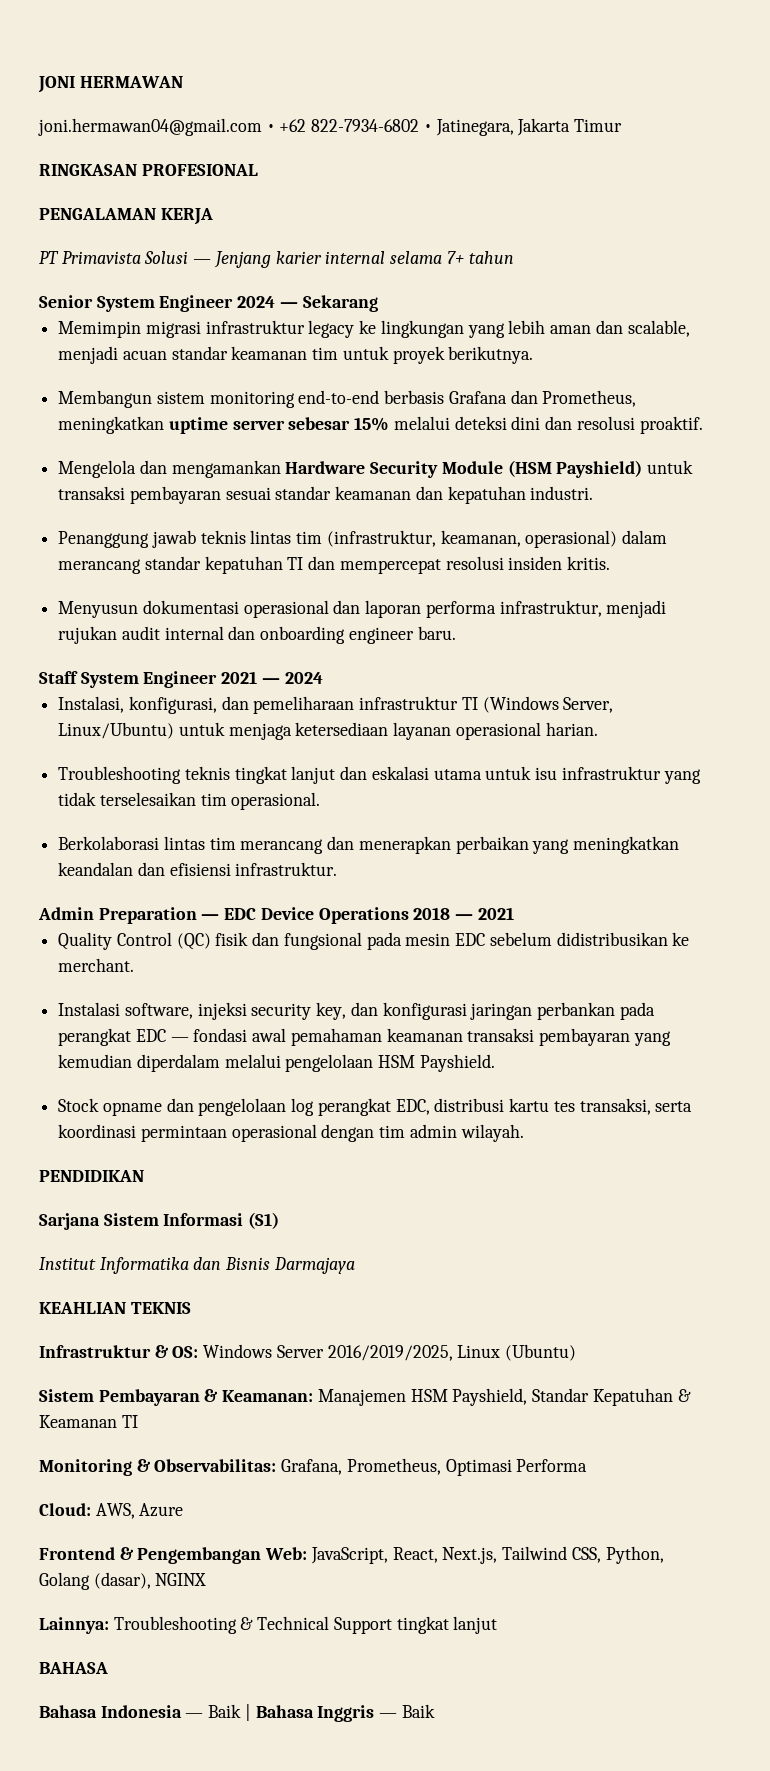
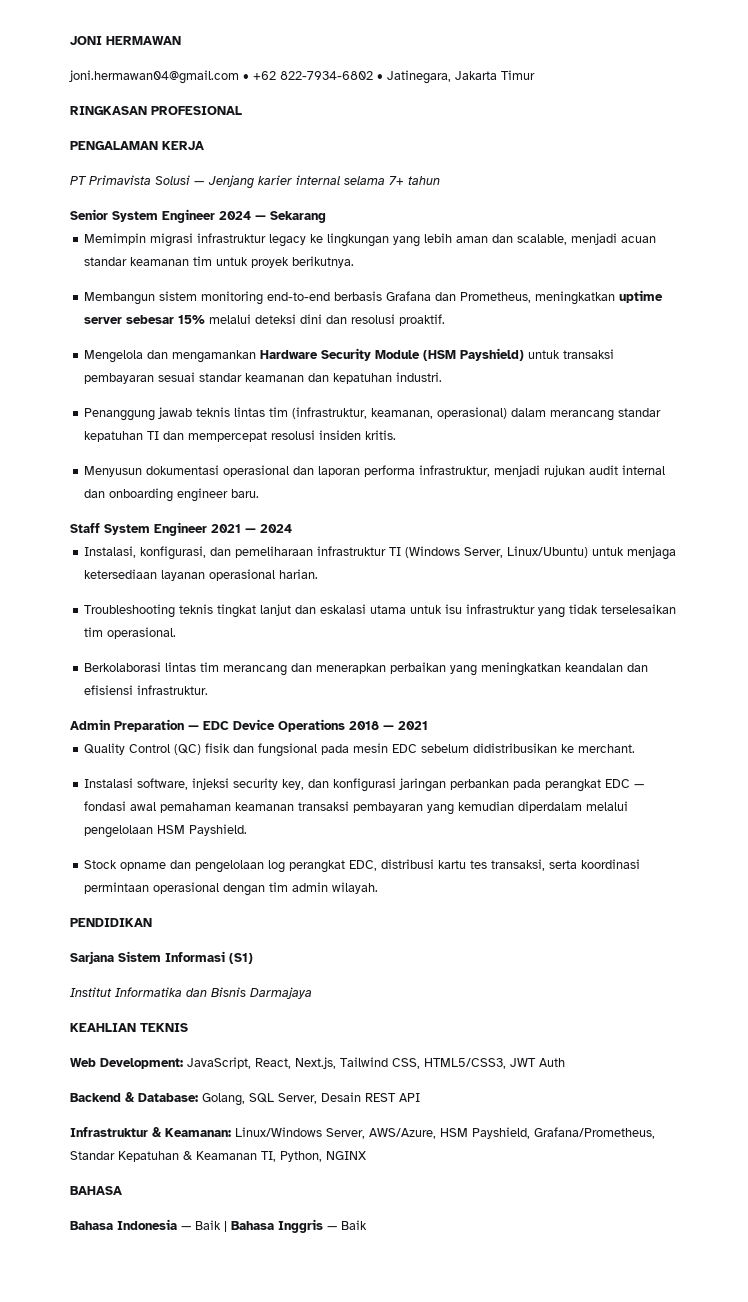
[39,1344,577,1361] [39,1388,691,1406] [39,1415,138,1428] [39,1458,588,1476] [39,1503,184,1519] [39,1547,308,1564] Infrastruktur & OS: Windows Server 2016/2019/2025, Linux (Ubuntu) // Sistem Pembayaran & Keamanan: Manajemen HSM Payshield, Standar Kepatuhan & Keamanan TI // Monitoring & Observabilitas: Grafana, Prometheus, Optimasi Performa // Cloud: AWS, Azure // Frontend & Pengembangan Web: -> [70,1058,183,1069] Web Development:
[605,1546,664,1564] [39,1572,207,1590] [39,1616,498,1634] Python, Golang (dasar), NGINX // Lainnya: Troubleshooting & Technical Support tingkat lanjut -> [424,1058,565,1069] [70,1092,420,1106] [70,1127,655,1139] [70,1151,366,1162] HTML5/CSS3, JWT Auth // Backend & Database: Golang, SQL Server, Desain REST API // Infrastruktur & Keamanan: Linux/Windows Server, AWS/Azure, HSM Payshield, Grafana/Prometheus, Standar Kepatuhan & Keamanan TI, Python, NGINX

